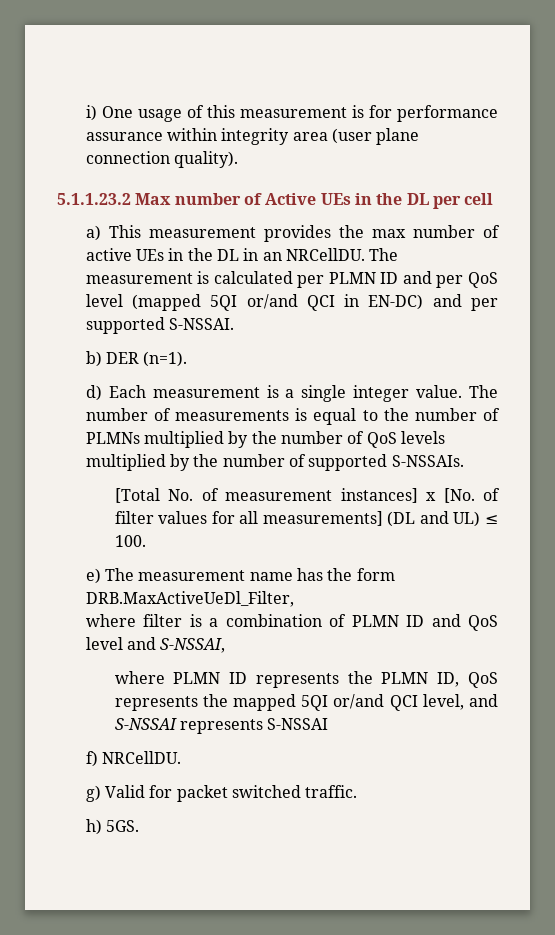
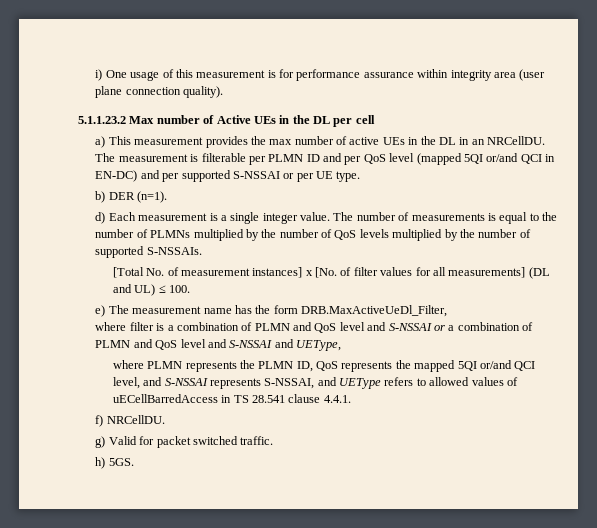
[213,271,293,284] calculated -> [201,153,246,162] filterable
[169,318,235,330] S-NSSAI. -> [232,171,361,182] S-NSSAI or per UE type.
[406,614,498,631] [85,637,226,653] ID and QoS level and S-NSSAI, -> [293,322,534,333] [95,339,342,351] and QoS level and S-NSSAI or a combination of PLMN and QoS level and S-NSSAI and UEType,
[229,672,248,684] ID -> (183, 365) none
[267,718,329,730] S-NSSAI -> [264,377,518,389] [112,394,351,403] S-NSSAI, and UEType refers to allowed values of uECellBarredAccess in TS 28.541 clause 4.4.1.

